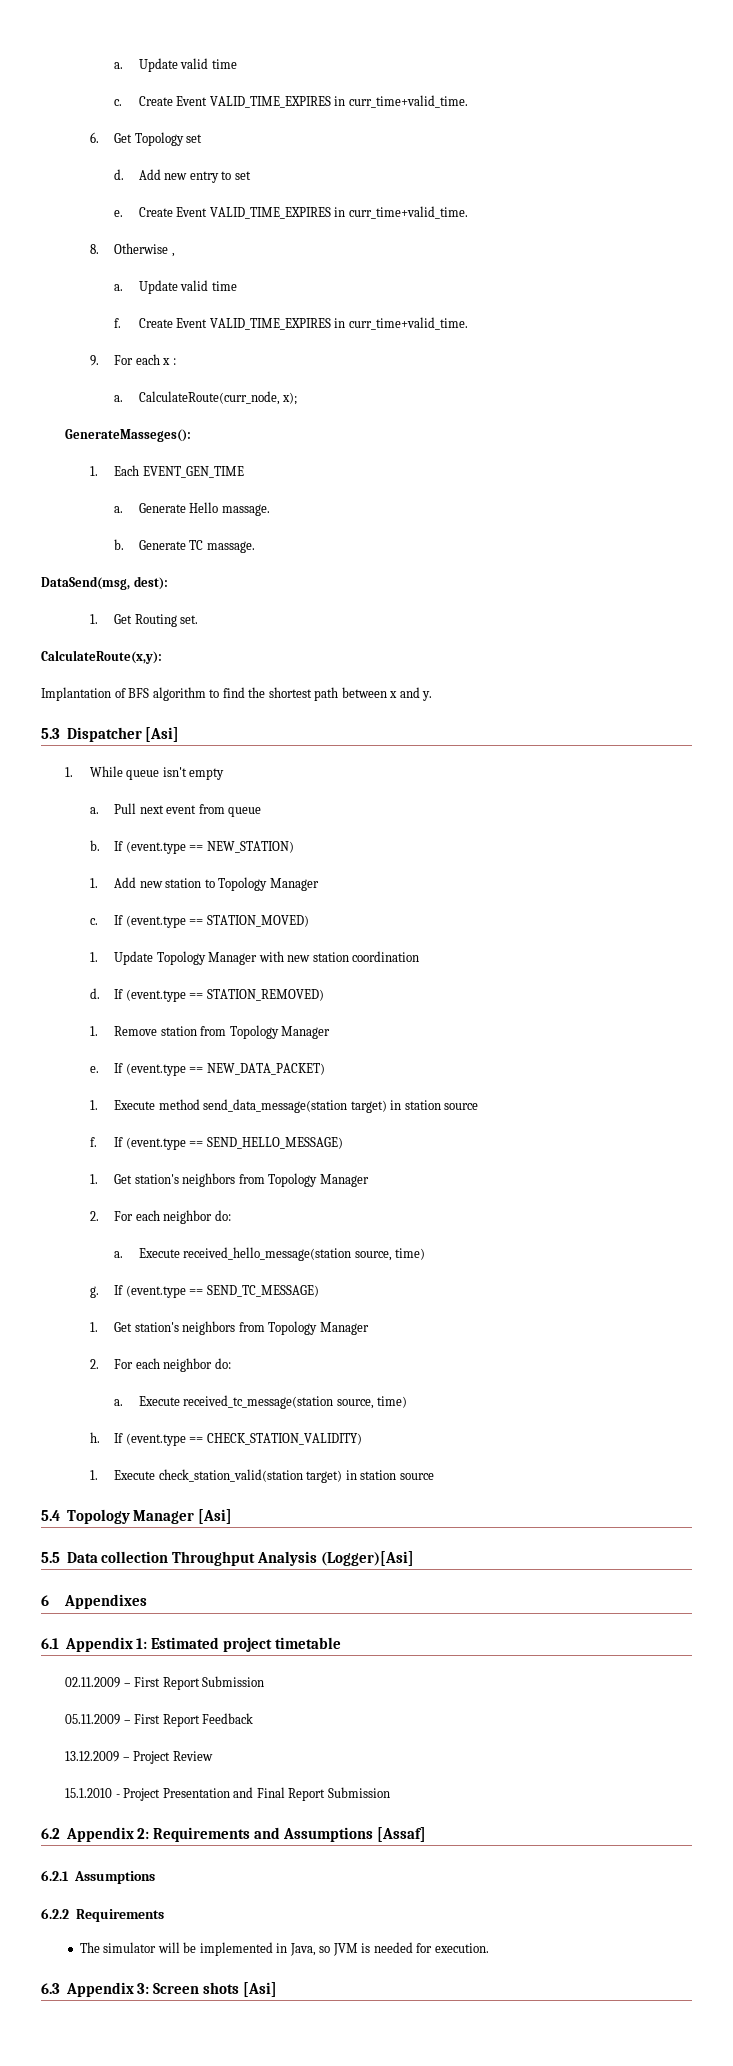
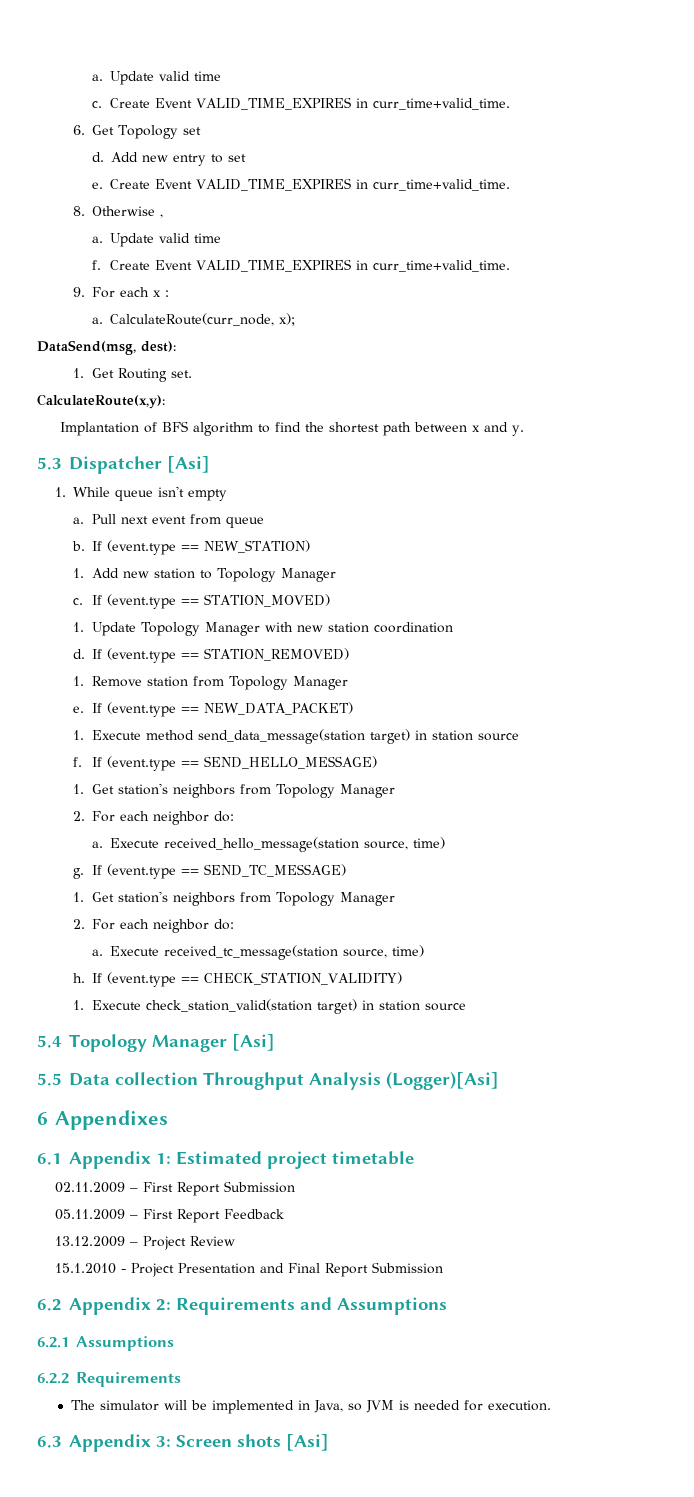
[65,429,192,442] [89,465,244,478] [114,502,270,516] [114,539,255,553] // GenerateMasseges(): // 1. Each EVENT_GEN_TIME // a. Generate Hello massage. // b. Generate TC massage. -> (295, 319) none
[377,1827,427,1842] [Assaf] -> (447, 1306) none

